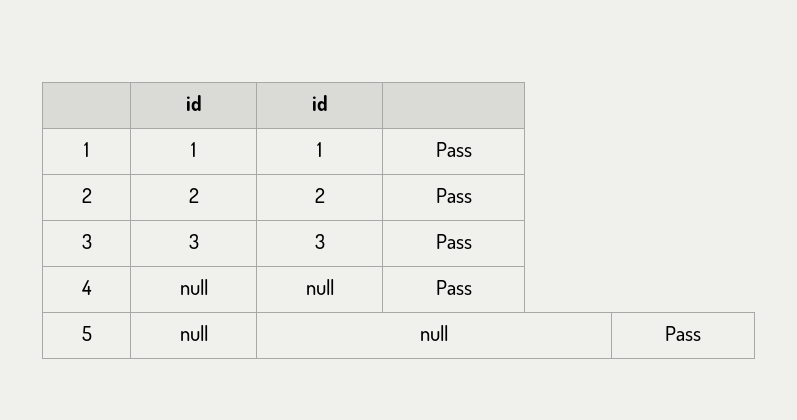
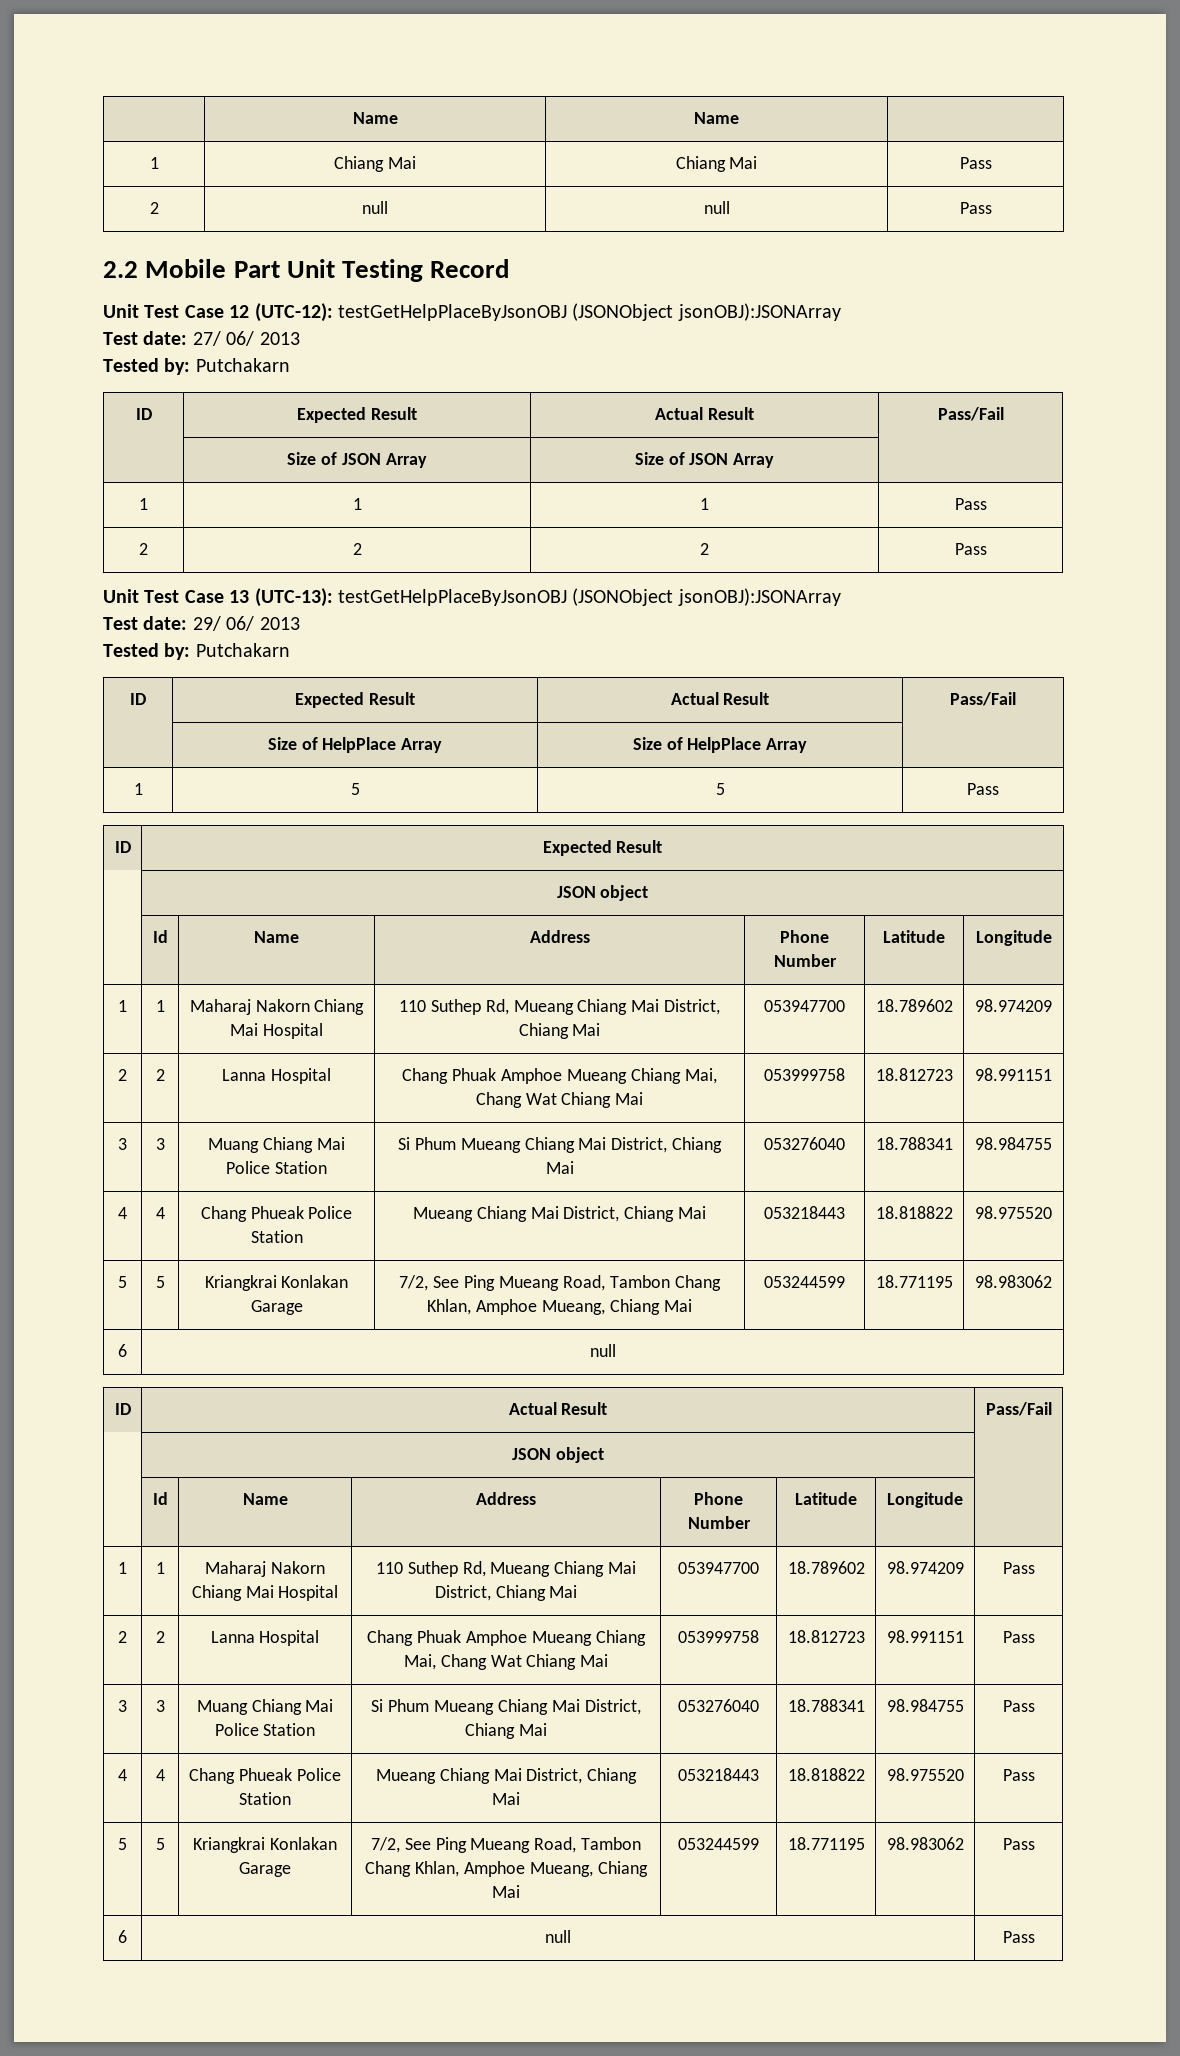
[185,95,202,111] [311,95,328,111] | id | id -> [352,112,398,124] [694,112,739,124] [149,157,159,169] [334,156,416,172] [675,156,758,172] [959,157,992,169] [149,202,159,214] [362,201,388,214] [703,201,730,214] [959,202,992,214] [103,259,510,282] [103,303,841,322] [103,331,300,346] [103,358,290,375] [135,408,152,420] [297,407,417,423] [655,407,754,420] [937,407,1004,421] [287,452,427,468] [634,452,775,468] | Name | Name | // 1 | Chiang Mai | Chiang Mai | Pass // 2 | null | null | Pass // 2.2 Mobile Part Unit Testing Record // Unit Test Case 12 (UTC-12): testGetHelpPlaceByJsonOBJ (JSONObject jsonOBJ):JSONArray // Test date: 27/ 06/ 2013 // Tested by: Putchakarn // ID | Expected Result | Actual Result | Pass/Fail // | Size of JSON Array | Size of JSON Array
[81,234,92,249] [188,234,199,249] [314,234,325,249] [435,234,472,249] [82,280,92,295] [179,279,208,295] [305,279,334,295] [435,280,472,295] [81,326,92,341] [179,325,208,341] // 3 | 3 | 3 | Pass // 4 | null | null | Pass // 5 | null -> [103,588,841,607] [103,616,300,631] [103,643,290,660] [130,693,146,705] [295,692,415,708] [670,692,770,705] [950,692,1016,706] [267,737,443,753] [632,737,808,753] [133,783,143,795] [350,783,360,795] [715,783,725,795] [967,783,999,795] [114,841,131,853] [542,840,663,856] [556,885,649,901] [152,930,168,943] [254,931,299,943] [529,930,590,943] [780,930,829,943] [773,954,837,967] [883,930,945,943] [975,930,1052,946] [118,1000,127,1012] [155,1000,165,1012] [189,999,365,1015] [230,1023,323,1039] [398,999,721,1015] [518,1023,601,1039] [764,1000,845,1012] [875,999,953,1012] [975,999,1052,1012] [118,1069,127,1081] [155,1069,165,1081] [222,1068,331,1084] [402,1068,717,1084] [475,1092,644,1108] [764,1068,845,1081] [875,1068,953,1081] [975,1068,1052,1081] [118,1138,127,1150] [155,1138,165,1150] [208,1137,345,1153] [226,1161,327,1174] [397,1137,723,1153] [545,1161,574,1174] [764,1137,845,1150] [875,1137,953,1150] [975,1137,1052,1150] [118,1207,127,1219] [155,1207,165,1219] [200,1206,353,1222] [250,1230,303,1243] [412,1206,707,1222] [764,1206,845,1219] [875,1206,953,1219] [975,1206,1052,1219] [118,1276,127,1288] [155,1276,165,1288] [204,1275,349,1291] [250,1300,303,1315] [399,1275,721,1291] [427,1299,692,1315] [764,1276,845,1288] [875,1275,953,1288] [975,1275,1052,1288] [118,1344,127,1357] [589,1344,616,1357] [114,1403,131,1415] [508,1402,608,1415] [985,1402,1052,1416] [512,1447,604,1463] [152,1492,168,1505] [242,1493,288,1505] [475,1492,536,1505] [694,1492,743,1505] [687,1516,751,1529] [795,1492,857,1505] [887,1492,963,1508] [118,1562,127,1574] [155,1562,165,1574] [205,1561,325,1577] [191,1585,339,1601] [375,1561,637,1577] [434,1585,578,1601] [678,1562,759,1574] [787,1561,865,1574] [886,1561,964,1574] [1002,1562,1035,1574] [118,1631,127,1643] [155,1631,165,1643] [210,1630,320,1646] [367,1630,646,1646] [403,1654,609,1670] [678,1630,759,1643] [787,1630,865,1643] [886,1630,964,1643] [1002,1631,1035,1643] [118,1700,127,1712] [155,1700,165,1712] [196,1699,334,1715] [214,1723,316,1736] [371,1699,641,1715] [465,1723,547,1739] [678,1699,759,1712] [787,1699,865,1712] [886,1699,964,1712] [1002,1700,1035,1712] [118,1769,127,1781] [155,1769,165,1781] [189,1768,341,1784] [239,1792,291,1805] [375,1768,638,1784] [491,1792,520,1805] [678,1768,759,1781] [787,1768,865,1781] [886,1768,964,1781] [1002,1769,1035,1781] [118,1838,127,1850] [155,1838,165,1850] [193,1837,337,1853] [239,1862,291,1877] [370,1837,642,1853] [365,1861,648,1877] [491,1885,520,1898] [678,1838,759,1850] [787,1837,865,1850] [886,1837,964,1850] [1002,1838,1035,1850] [118,1930,127,1943] // Unit Test Case 13 (UTC-13): testGetHelpPlaceByJsonOBJ (JSONObject jsonOBJ):JSONArray // Test date: 29/ 06/ 2013 // Tested by: Putchakarn // ID | Expected Result | Actual Result | Pass/Fail // | Size of HelpPlace Array | Size of HelpPlace Array | // 1 | 5 | 5 | Pass // ID | Expected Result // | JSON object // | Id | Name | Address | Phone Number | Latitude | Longitude // 1 | 1 | Maharaj Nakorn Chiang Mai Hospital | 110 Suthep Rd, Mueang Chiang Mai District, Chiang Mai | 053947700 | 18.789602 | 98.974209 // 2 | 2 | Lanna Hospital | Chang Phuak Amphoe Mueang Chiang Mai, Chang Wat Chiang Mai | 053999758 | 18.812723 | 98.991151 // 3 | 3 | Muang Chiang Mai Police Station | Si Phum Mueang Chiang Mai District, Chiang Mai | 053276040 | 18.788341 | 98.984755 // 4 | 4 | Chang Phueak Police Station | Mueang Chiang Mai District, Chiang Mai | 053218443 | 18.818822 | 98.975520 // 5 | 5 | Kriangkrai Konlakan Garage | 7/2, See Ping Mueang Road, Tambon Chang Khlan, Amphoe Mueang, Chiang Mai | 053244599 | 18.771195 | 98.983062 // 6 | null // ID | Actual Result | Pass/Fail // | JSON object | // | Id | Name | Address | Phone Number | Latitude | Longitude | // 1 | 1 | Maharaj Nakorn Chiang Mai Hospital | 110 Suthep Rd, Mueang Chiang Mai District, Chiang Mai | 053947700 | 18.789602 | 98.974209 | Pass // 2 | 2 | Lanna Hospital | Chang Phuak Amphoe Mueang Chiang Mai, Chang Wat Chiang Mai | 053999758 | 18.812723 | 98.991151 | Pass // 3 | 3 | Muang Chiang Mai Police Station | Si Phum Mueang Chiang Mai District, Chiang Mai | 053276040 | 18.788341 | 98.984755 | Pass // 4 | 4 | Chang Phueak Police Station | Mueang Chiang Mai District, Chiang Mai | 053218443 | 18.818822 | 98.975520 | Pass // 5 | 5 | Kriangkrai Konlakan Garage | 7/2, See Ping Mueang Road, Tambon Chang Khlan, Amphoe Mueang, Chiang Mai | 053244599 | 18.771195 | 98.983062 | Pass // 6

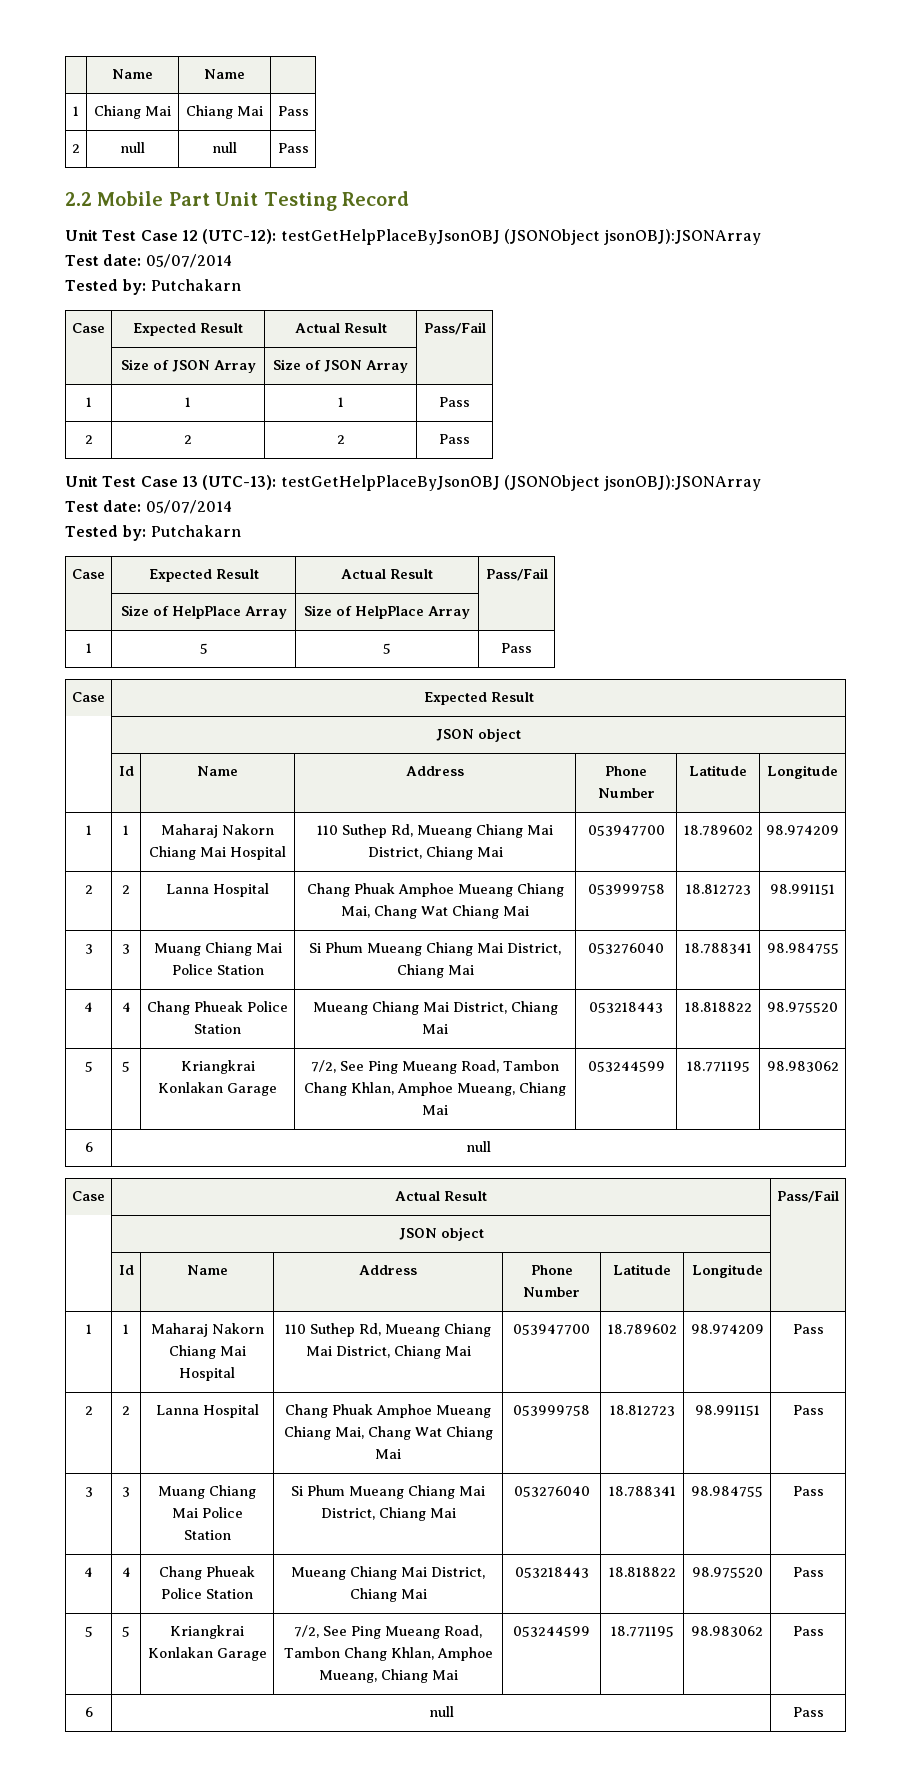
[192,331,300,346] [103,358,290,375] [135,408,152,420] 27/ 06/ 2013 // Tested by: Putchakarn // ID -> [145,254,232,268] [65,279,241,295] [72,323,105,333] 05/07/2014 // Tested by: Putchakarn // Case
[192,616,300,631] [103,643,290,660] [130,693,146,705] 29/ 06/ 2013 // Tested by: Putchakarn // ID -> [145,500,232,514] [65,525,241,541] [72,569,105,579] 05/07/2014 // Tested by: Putchakarn // Case
[114,841,131,853] ID -> [72,692,105,702] Case
[114,1403,131,1415] ID -> [72,1191,105,1201] Case

